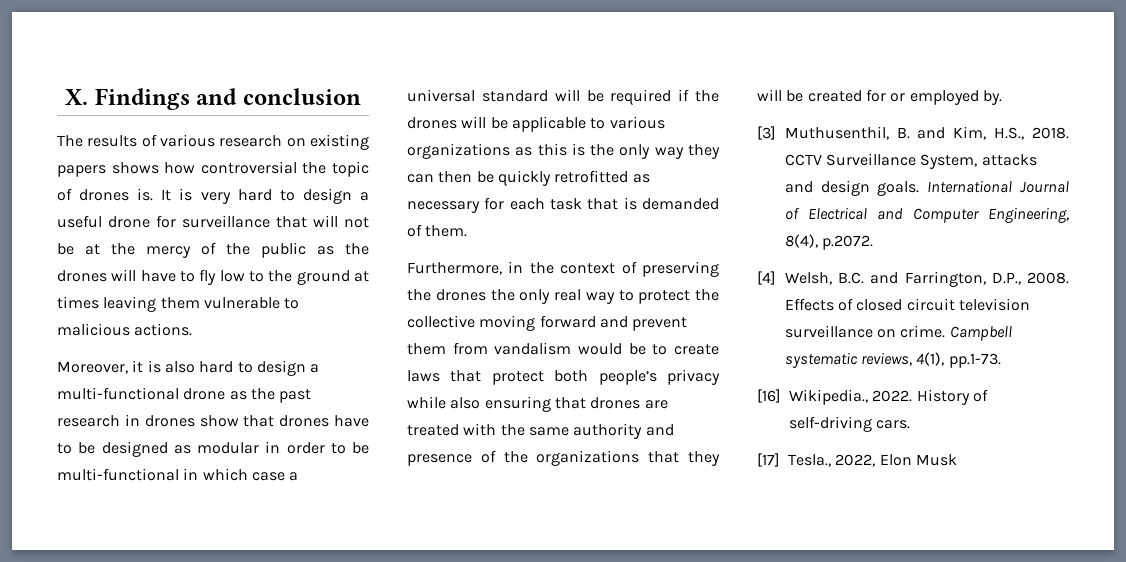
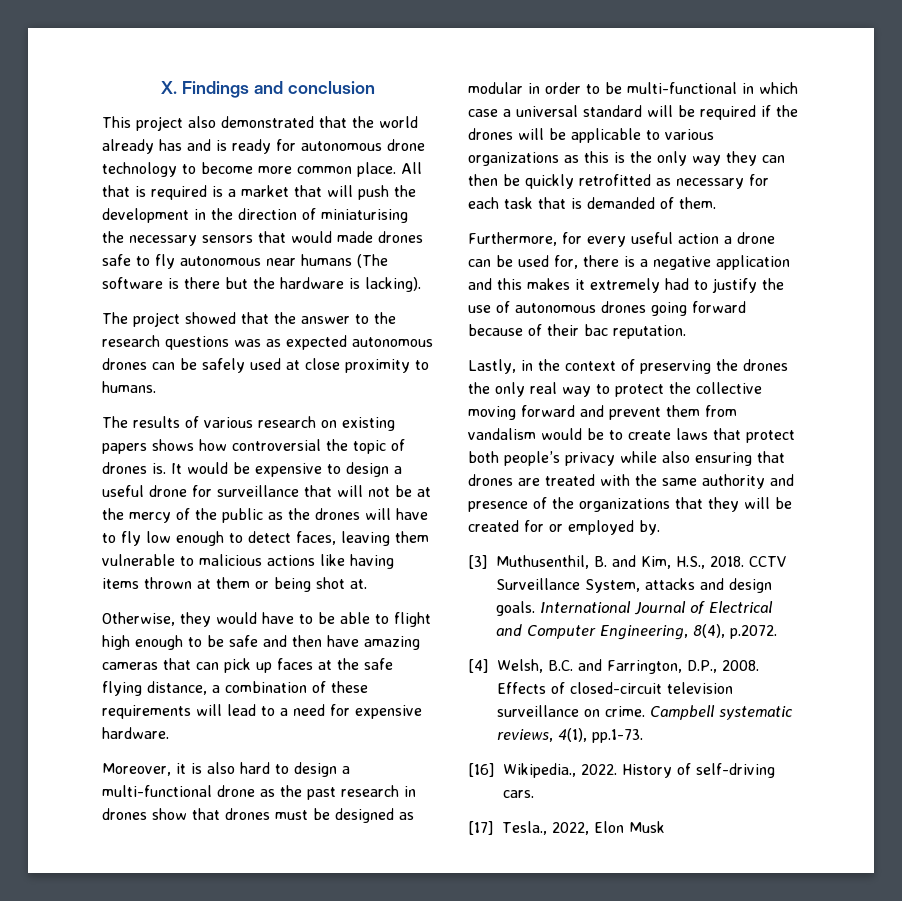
(361, 96) none -> [102,116,418,131] [102,139,425,154] [102,162,422,177] [102,185,416,200] [102,208,408,223] [102,231,423,246] [102,254,388,269] [102,277,421,292] [102,312,396,327] [102,335,433,350] [102,358,429,373] [102,381,156,393] // This project also demonstrated that the world already has and is ready for autonomous drone technology to become more common place. All that is required is a market that will push the development in the direction of miniaturising the necessary sensors that would made drones safe to fly autonomous near humans (The software is there but the hardware is lacking). // The project showed that the answer to the research questions was as expected autonomous drones can be safely used at close proximity to humans.
[179,188,272,204] is very hard -> [187,462,322,477] would be expensive
[249,270,370,285] [57,296,99,309] to the ground at times -> [176,531,336,546] enough to detect faces,
[134,323,193,336] actions. -> [267,554,394,569] [102,577,367,592] [102,612,431,627] [102,635,420,650] [102,658,393,673] [102,681,368,696] [102,704,422,719] [102,727,169,739] actions like having items thrown at them or being shot at. // Otherwise, they would have to be able to flight high enough to be safe and then have amazing cameras that can pick up faces at the safe flying distance, a combination of these requirements will lead to a need for expensive hardware.
[334,415,369,427] [57,443,72,454] have to -> [275,810,308,820] must
(502, 268) none -> [562,232,775,247] [468,255,790,270] [468,278,784,293] [468,301,746,316] [468,324,686,339] [468,359,516,374] for every useful action a drone can be used for, there is a negative application and this makes it extremely had to justify the use of autonomous drones going forward because of their bac reputation. // Lastly,
[856,298,955,311] closed circuit -> [570,682,662,694] closed-circuit

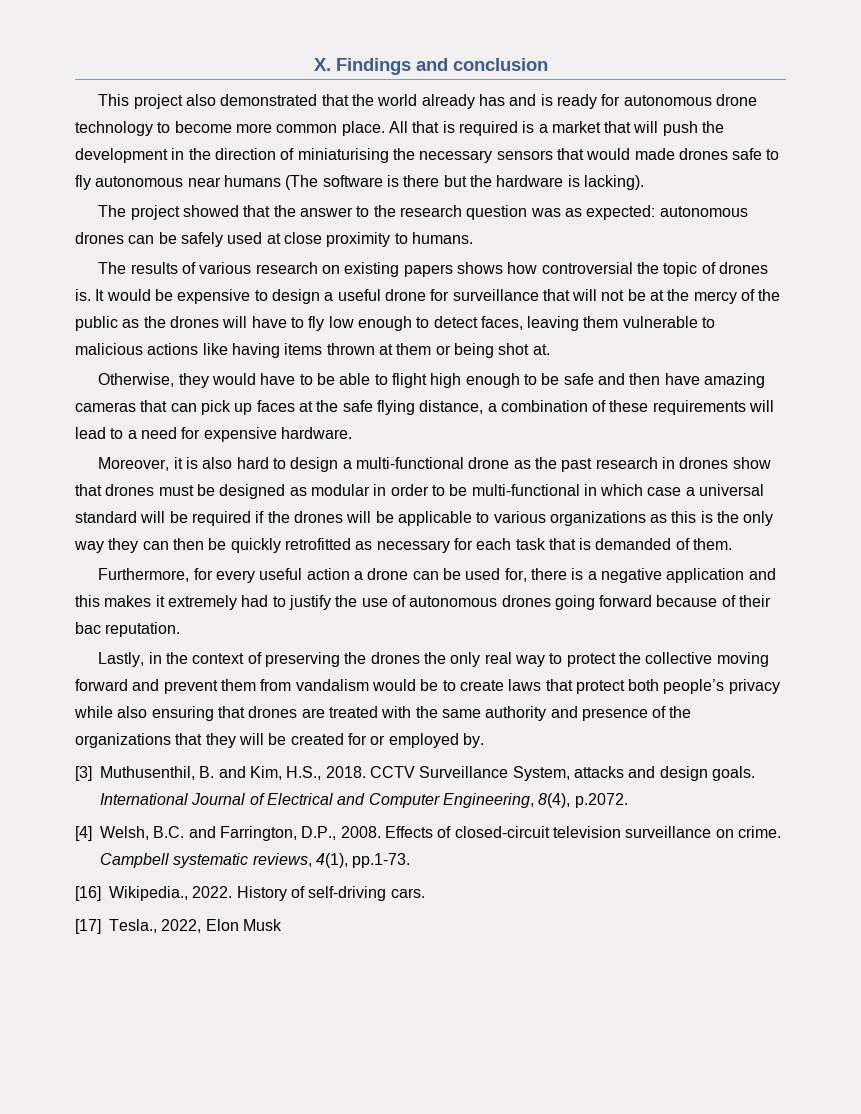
[165,336,229,350] questions -> [466,205,528,220] question
[286,335,347,350] expected -> [586,205,656,220] expected:

